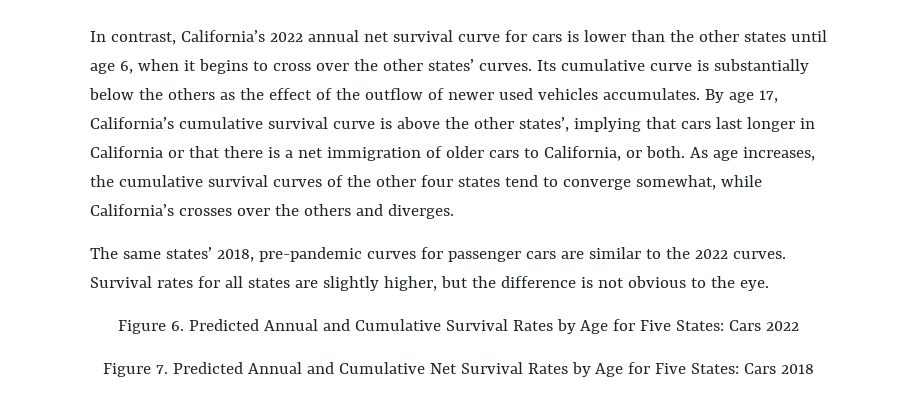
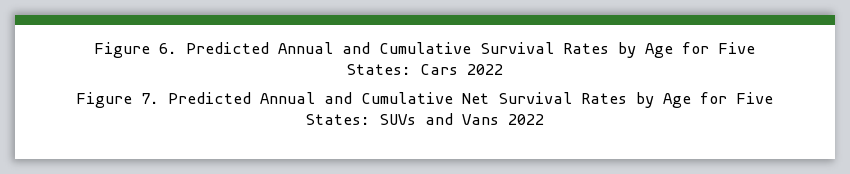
[90,30,827,45] [90,59,809,74] [89,88,778,103] [90,117,815,132] [90,146,815,161] [90,175,762,190] [90,204,454,219] [90,247,786,262] [90,276,769,291] In contrast, California’s 2022 annual net survival curve for cars is lower than the other states until age 6, when it begins to cross over the other states’ curves. Its cumulative curve is substantially below the others as the effect of the outflow of newer used vehicles accumulates. By age 17, California’s cumulative survival curve is above the other states’, implying that cars last longer in California or that there is a net immigration of older cars to California, or both. As age increases, the cumulative survival curves of the other four states tend to converge somewhat, while California’s crosses over the others and diverges. // The same states’ 2018, pre-pandemic curves for passenger cars are similar to the 2022 curves. Survival rates for all states are slightly higher, but the difference is not obvious to the eye. // -> (93, 50) none
[744,363,815,374] Cars 2018 -> [378,113,544,125] SUVs and Vans 2022

